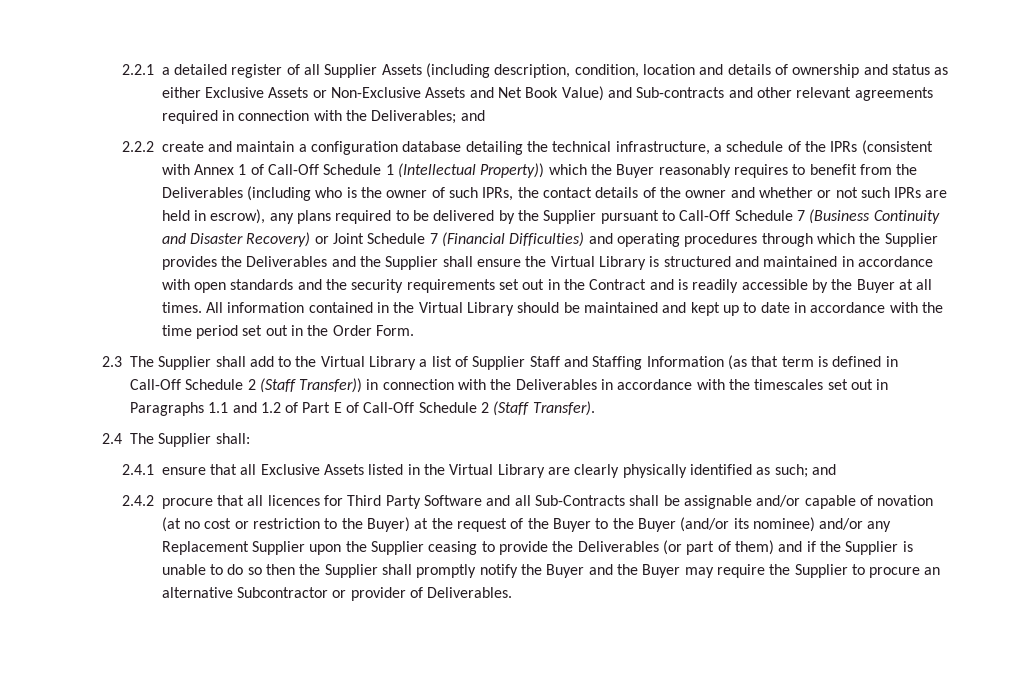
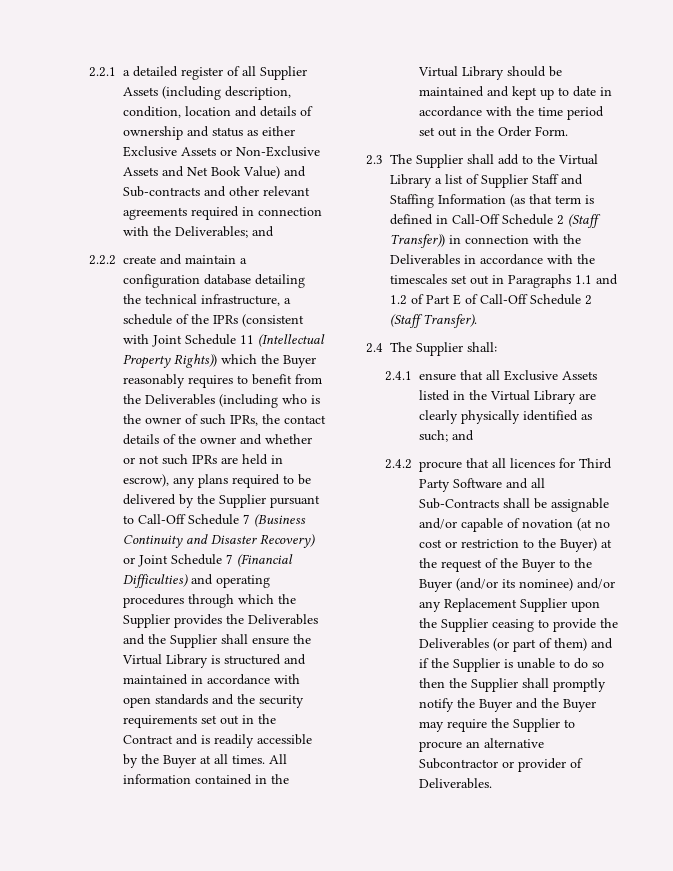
[194,163,545,178] Annex 1 of Call-Off Schedule 1 (Intellectual Property)) -> [151,334,325,347] [122,354,217,369] Joint Schedule 11 (Intellectual Property Rights))

